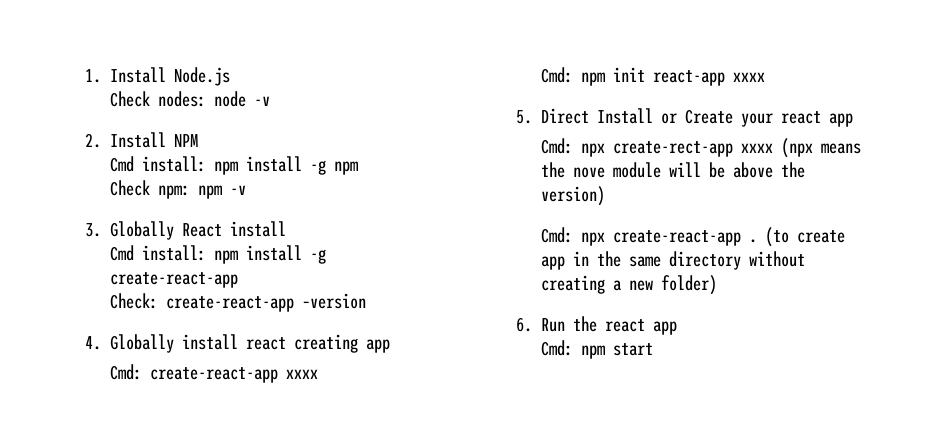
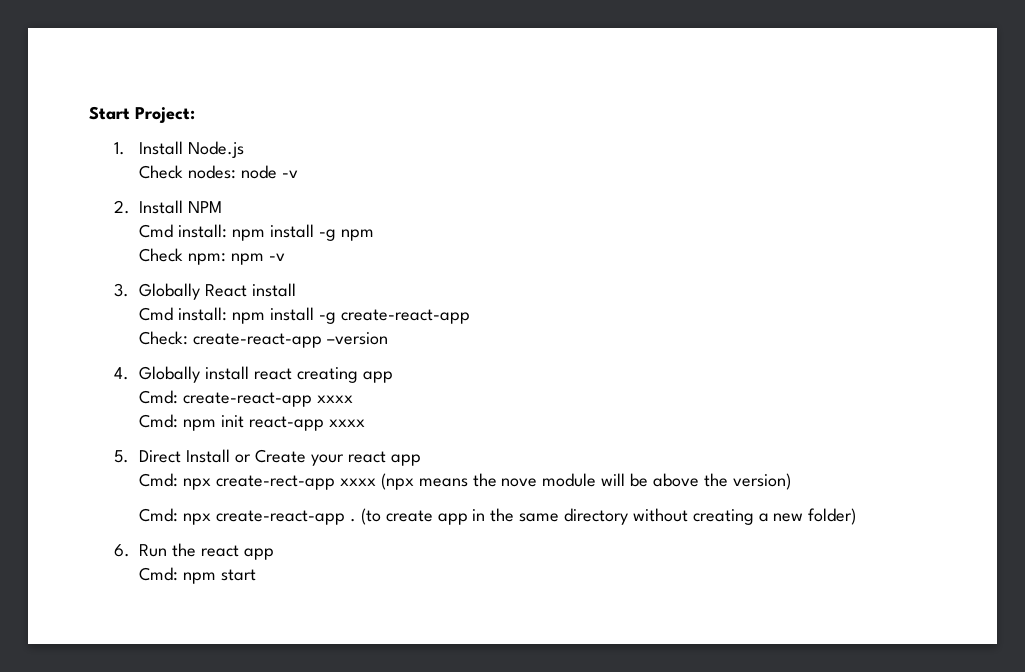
(84, 76) none -> [89,106,195,123] Start Project: //

